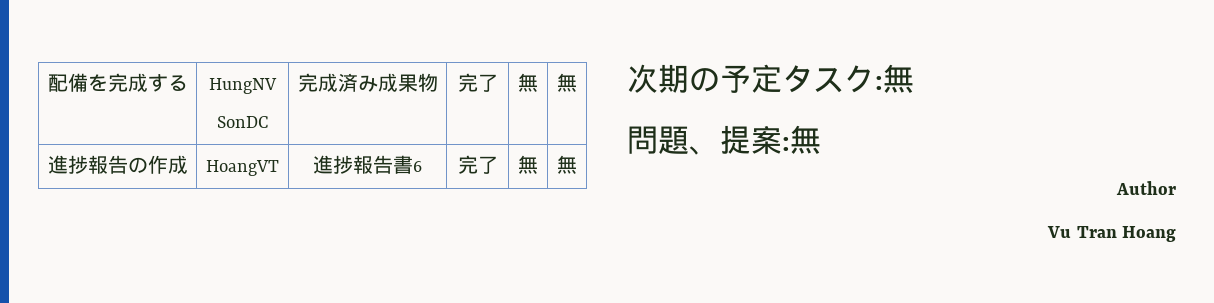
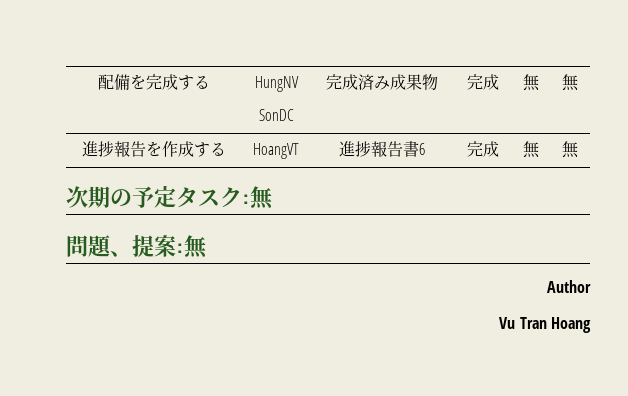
[477,74,498,92] 了 -> [482,74,499,90] 成
[127,157,148,173] の -> [146,141,162,157] を
(188, 164) none -> [194,142,226,157] する
[477,156,498,174] 了 -> [482,141,499,157] 成

